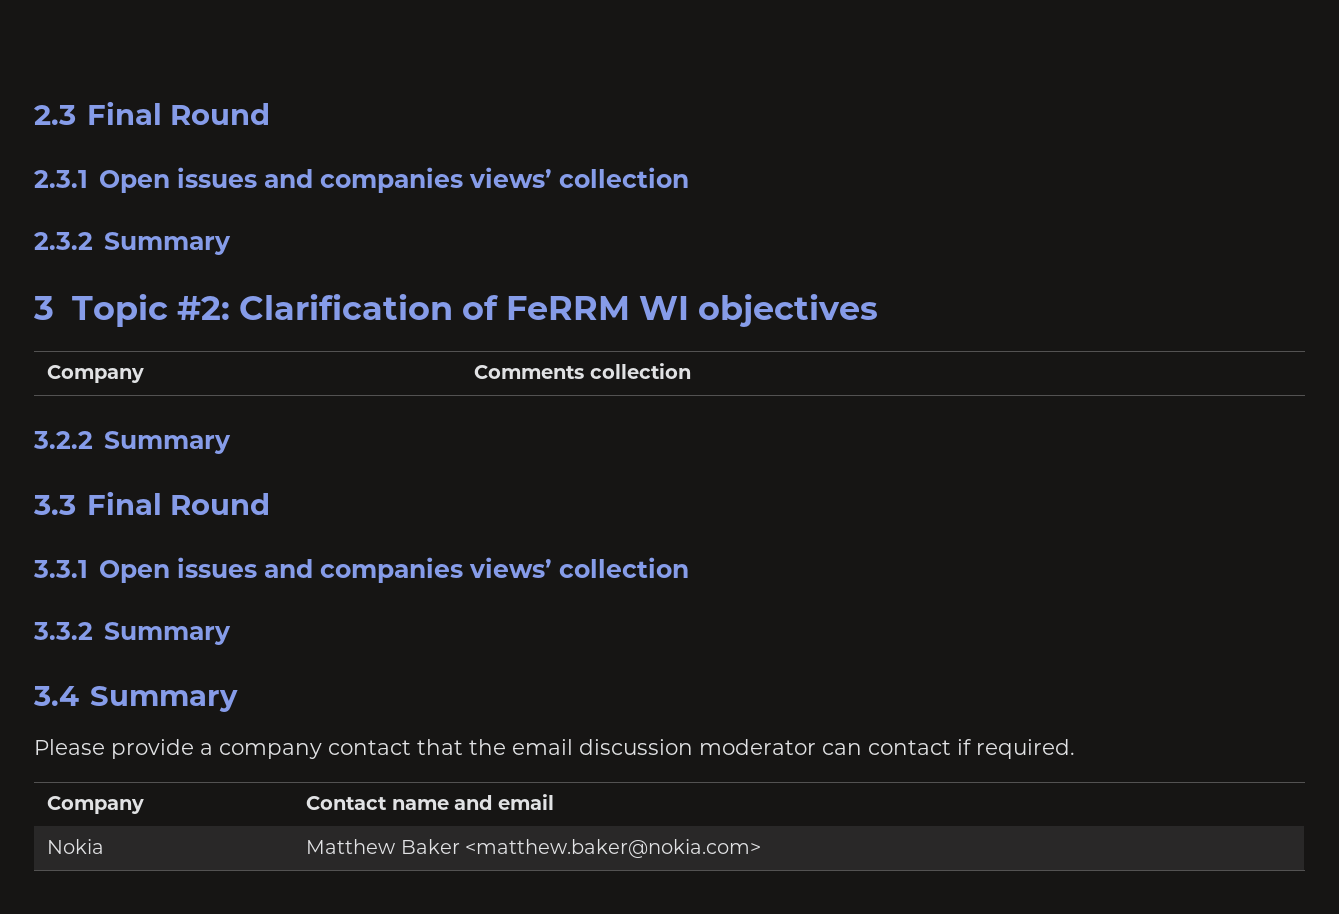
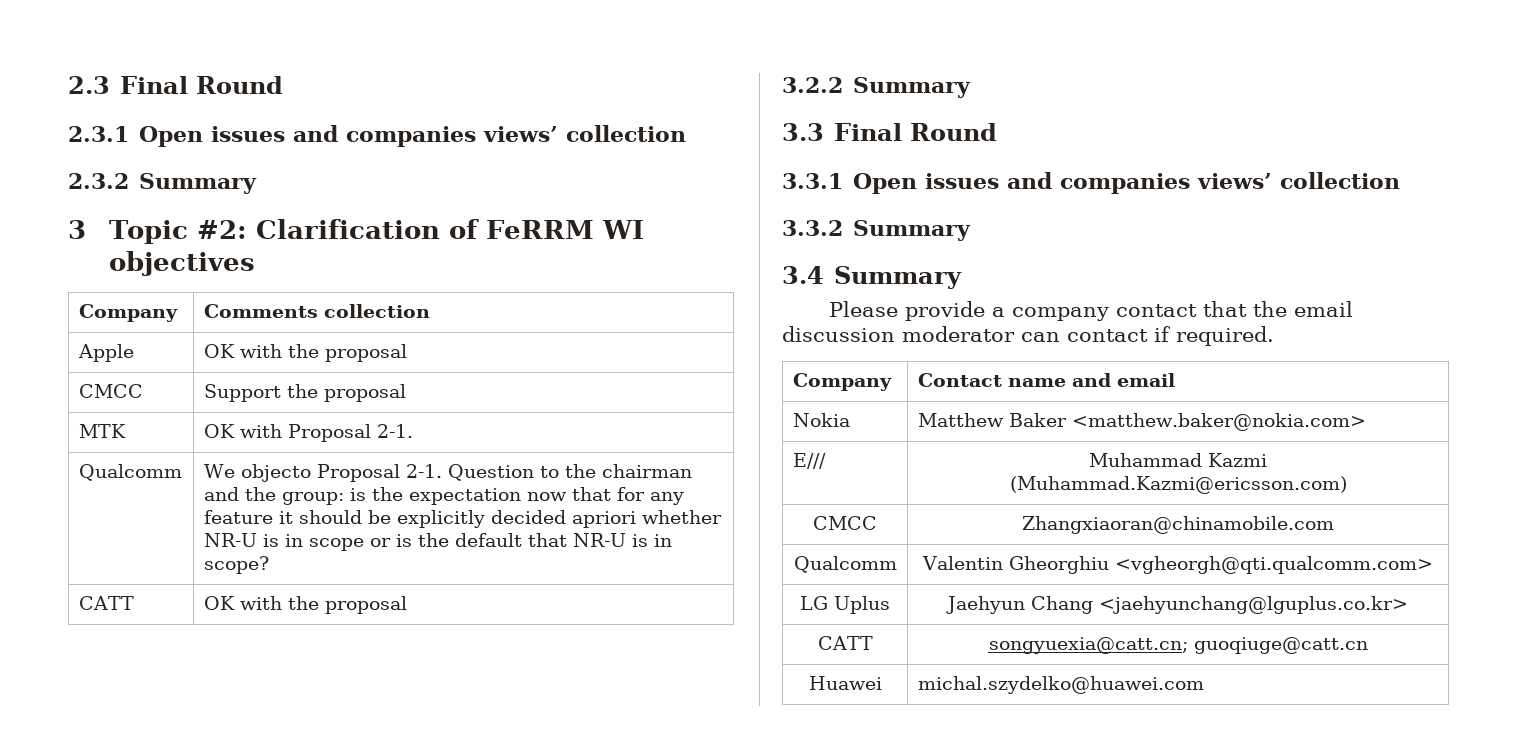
(691, 371) none -> [77,344,134,362] [203,344,407,362] [78,384,143,398] [203,384,406,402] [78,424,126,438] [203,424,413,442] [78,464,182,481] [203,464,692,482] [203,487,684,505] [203,510,722,528] [203,533,672,551] [203,556,269,574] [78,596,134,610] [203,596,407,614] // Apple | OK with the proposal // CMCC | Support the proposal // MTK | OK with Proposal 2-1. // Qualcomm | We objecto Proposal 2-1. Question to the chairman and the group: is the expectation now that for any feature it should be explicitly decided apriori whether NR-U is in scope or is the default that NR-U is in scope? // CATT | OK with the proposal
(761, 848) none -> [792,453,826,469] [1089,453,1267,467] [1009,476,1347,494] [813,516,877,530] [1022,516,1334,534] [793,556,897,573] [922,556,1433,574] [800,596,890,614] [946,596,1408,614] [817,636,873,650] [988,637,1368,654] [808,676,882,690] [917,676,1204,694] // E/// | Muhammad Kazmi (Muhammad.Kazmi@ericsson.com) // CMCC | Zhangxiaoran@chinamobile.com // Qualcomm | Valentin Gheorghiu <vgheorgh@qti.qualcomm.com> // LG Uplus | Jaehyun Chang <jaehyunchang@lguplus.co.kr> // CATT | songyuexia@catt.cn; guoqiuge@catt.cn // Huawei | michal.szydelko@huawei.com

